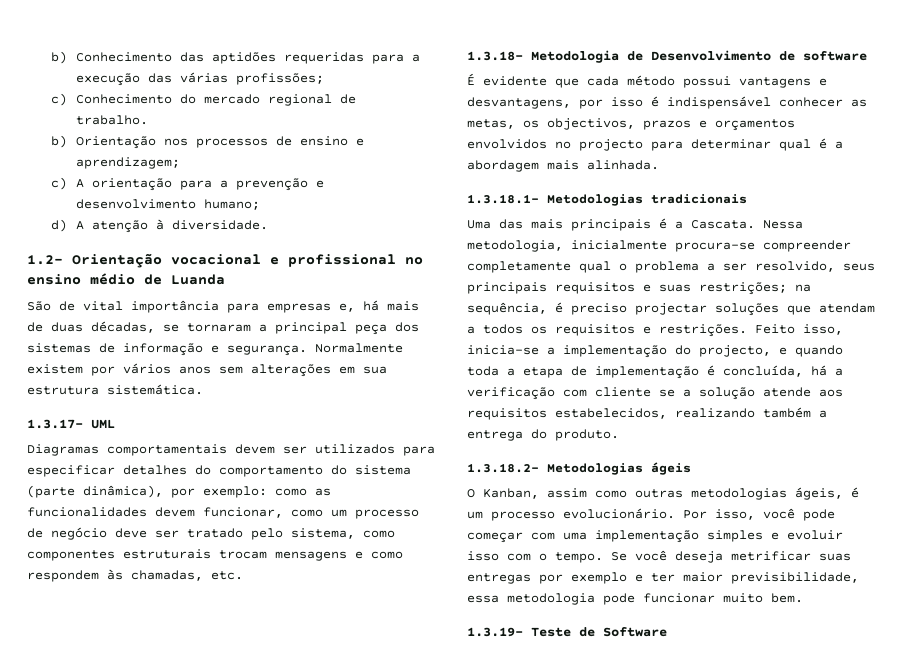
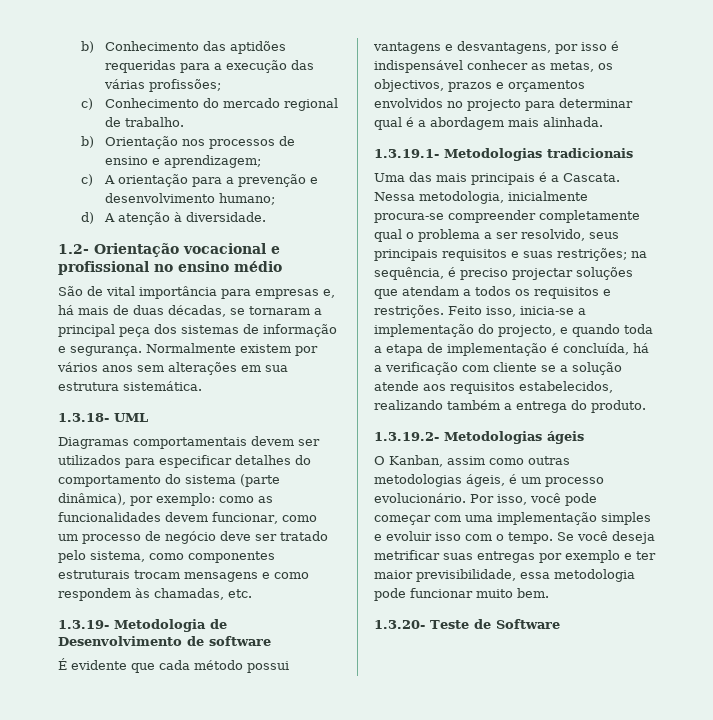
[144,274,225,285] de Luanda -> (282, 266) none
[27,419,83,429] 1.3.17- -> [58,413,109,422] 1.3.18-
[467,51,523,61] 1.3.18- -> [58,620,109,629] 1.3.19-
[467,194,539,204] 1.3.18.1- -> [374,149,439,158] 1.3.19.1-
[467,463,539,473] 1.3.18.2- -> [374,432,439,441] 1.3.19.2-
[467,627,523,637] 1.3.19- -> [374,620,425,629] 1.3.20-

